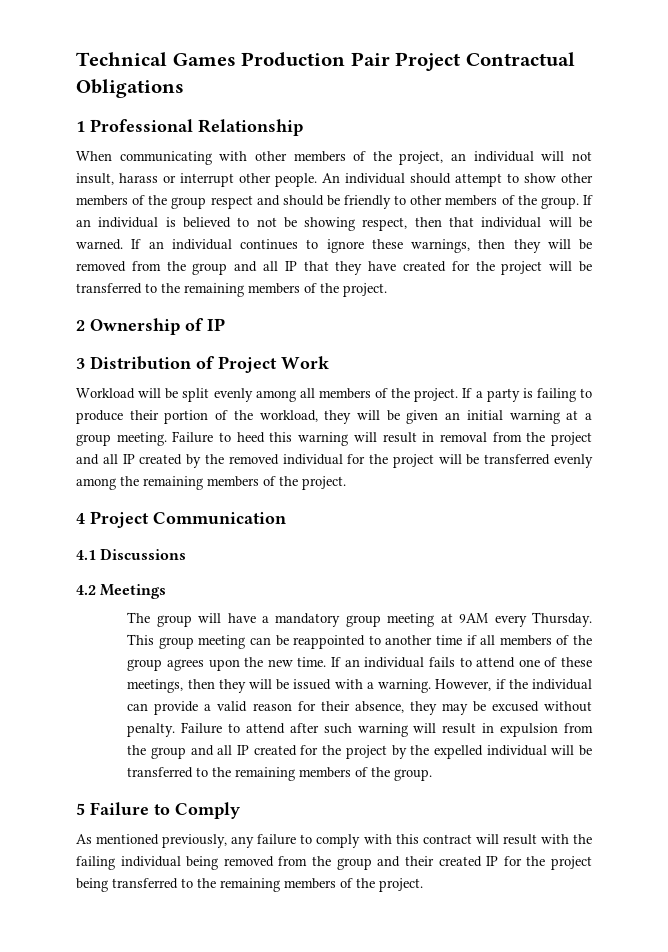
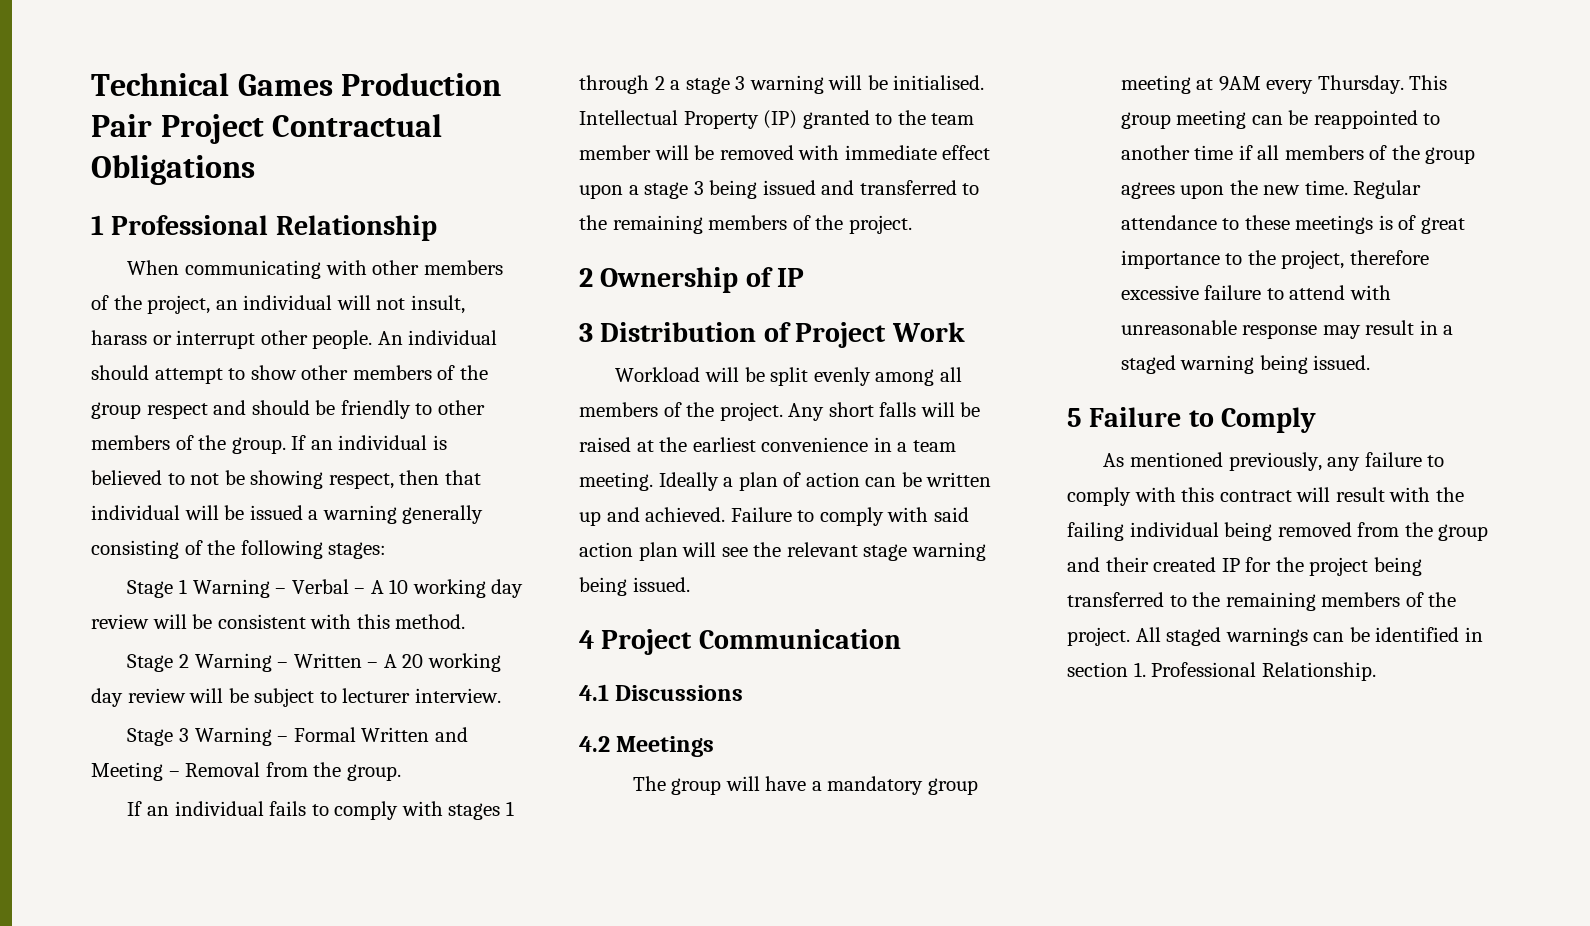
[76,239,592,253] [76,261,593,275] warned. If an individual continues to ignore these warnings, then they will be removed from the group and all IP that they have created for the project will be -> [249,505,484,524] [91,540,387,559] [127,579,524,598] [91,614,466,629] [127,653,501,672] [91,688,501,707] [127,727,468,746] [91,762,401,781] [127,801,514,820] [579,75,985,94] [579,110,975,129] [579,145,991,160] [579,180,855,199] issued a warning generally consisting of the following stages: // Stage 1 Warning – Verbal – A 10 working day review will be consistent with this method. // Stage 2 Warning – Written – A 20 working day review will be subject to lecturer interview. // Stage 3 Warning – Formal Written and Meeting – Removal from the group. // If an individual fails to comply with stages 1 through 2 a stage 3 warning will be initialised. Intellectual Property (IP) granted to the team member will be removed with immediate effect upon a stage 3 being issued and
[462,388,592,402] [76,410,593,424] [76,431,592,446] [76,454,593,468] [76,476,346,490] If a party is failing to produce their portion of the workload, they will be given an initial warning at a group meeting. Failure to heed this warning will result in removal from the project and all IP created by the removed individual for the project will be transferred evenly among the remaining members of the project. -> [788,402,981,421] [579,437,956,452] [579,472,992,491] [579,507,969,526] [579,542,986,561] [579,577,690,596] Any short falls will be raised at the earliest convenience in a team meeting. Ideally a plan of action can be written up and achieved. Failure to comply with said action plan will see the relevant stage warning being issued.
[331,657,592,668] [127,679,592,693] [127,701,593,715] [127,722,594,737] [127,745,593,759] [127,767,433,781] If an individual fails to attend one of these meetings, then they will be issued with a warning. However, if the individual can provide a valid reason for their absence, they may be excused without penalty. Failure to attend after such warning will result in expulsion from the group and all IP created for the project by the expelled individual will be transferred to the remaining members of the group. -> [1353,180,1422,199] [1120,215,1465,234] [1120,250,1429,269] [1120,285,1391,300] [1120,320,1454,339] [1120,355,1371,374] Regular attendance to these meetings is of great importance to the project, therefore excessive failure to attend with unreasonable response may result in a staged warning being issued.
(423, 885) none -> [1135,627,1483,646] [1067,662,1376,681] All staged warnings can be identified in section 1. Professional Relationship.

